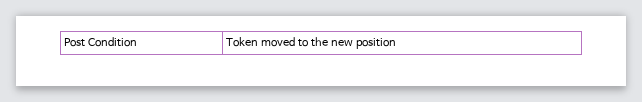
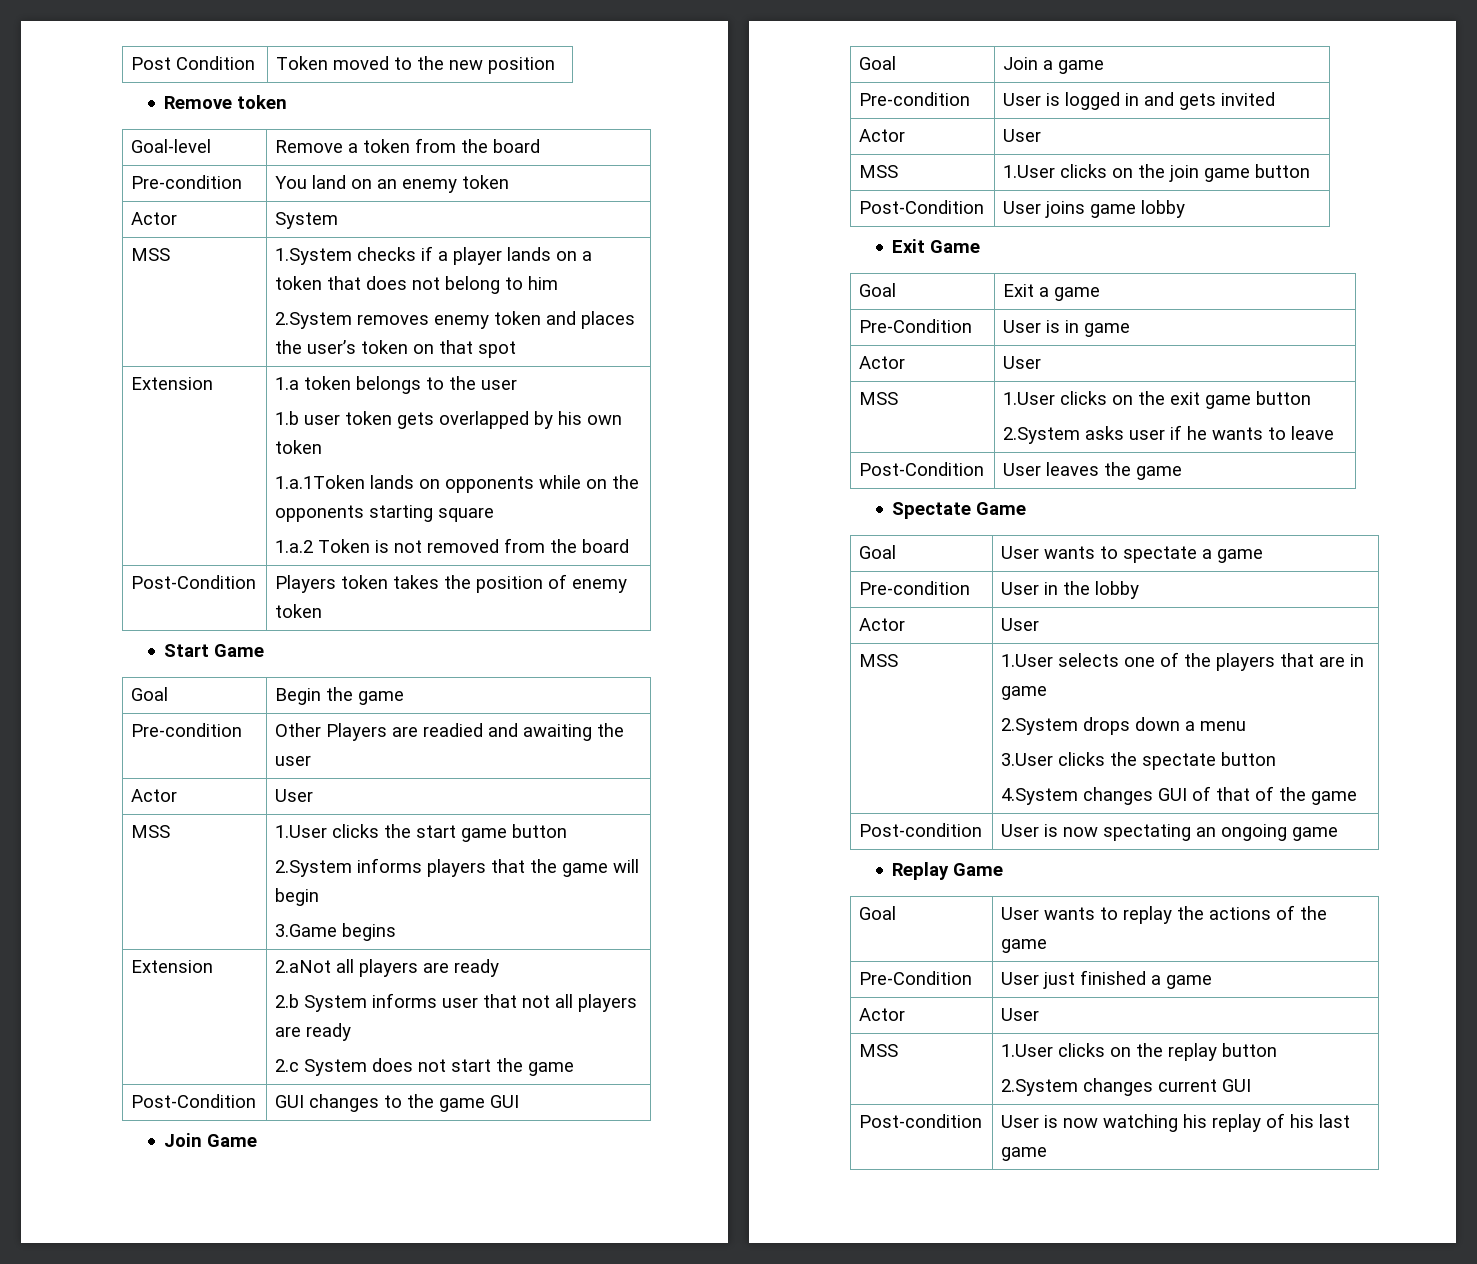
(397, 43) none -> [164,95,288,109] [131,139,212,153] [275,138,541,153] [131,175,243,189] [275,175,510,193] [131,212,178,225] [275,212,339,229] [131,248,171,261] [275,246,593,265] [275,276,559,294] [275,311,636,329] [275,340,517,358] [131,377,214,390] [275,376,518,394] [275,411,623,429] [275,440,323,454] [275,475,640,493] [275,505,495,522] [275,538,630,553] [131,575,257,589] [275,574,628,593] [275,604,323,618] [164,644,265,657] [131,687,169,701] [275,687,405,705] [131,723,243,737] [275,723,625,741] [275,755,312,766] [131,789,178,802] [275,789,314,802] [131,825,171,838] [275,824,568,842] [275,858,640,877] [275,888,320,906] [275,923,397,941] [131,960,214,973] [275,959,500,977] [275,993,638,1012] [275,1023,352,1041] [275,1058,575,1076] [131,1094,257,1108] [275,1094,520,1112] [164,1133,258,1147] [859,56,897,70] [1003,57,1105,74] [859,92,971,106] [1003,92,1276,110] [859,129,906,142] [1003,129,1042,142] [859,165,899,178] [1003,164,1311,182] [859,200,985,214] [1003,200,1186,218] [892,239,981,253] [859,283,897,297] [1003,284,1101,301] [859,319,973,333] [1003,320,1131,337] [859,356,906,369] [1003,356,1042,369] [859,392,899,405] [1003,391,1312,409] [1003,425,1335,444] [859,462,985,476] [1003,462,1183,480] [892,502,1027,519] [859,545,897,559] [1001,546,1264,563] [859,581,971,595] [1001,581,1140,599] [859,618,906,631] [1001,618,1040,631] [859,654,899,667] [1001,652,1365,671] [1001,686,1048,700] [1001,717,1247,735] [1001,752,1277,770] [1001,786,1358,805] [859,823,983,837] [1001,824,1339,841] [892,862,1004,880] [859,906,897,920] [1001,905,1328,924] [1001,939,1048,953] [859,971,973,985] [1001,970,1213,989] [859,1008,906,1021] [1001,1008,1040,1021] [859,1044,899,1057] [1001,1043,1278,1061] [1001,1078,1252,1096] [859,1114,983,1128] [1001,1113,1351,1132] [1001,1147,1048,1161] // Remove token // Goal-level | Remove a token from the board // Pre-condition | You land on an enemy token // Actor | System // MSS | 1.System checks if a player lands on a token that does not belong to him // 2.System removes enemy token and places the user’s token on that spot // Extension | 1.a token belongs to the user // 1.b user token gets overlapped by his own token // 1.a.1Token lands on opponents while on the opponents starting square // 1.a.2 Token is not removed from the board // Post-Condition | Players token takes the position of enemy token // Start Game // Goal | Begin the game // Pre-condition | Other Players are readied and awaiting the user // Actor | User // MSS | 1.User clicks the start game button // 2.System informs players that the game will begin // 3.Game begins // Extension | 2.aNot all players are ready // 2.b System informs user that not all players are ready // 2.c System does not start the game // Post-Condition | GUI changes to the game GUI // Join Game // Goal | Join a game // Pre-condition | User is logged in and gets invited // Actor | User // MSS | 1.User clicks on the join game button // Post-Condition | User joins game lobby // Exit Game // Goal | Exit a game // Pre-Condition | User is in game // Actor | User // MSS | 1.User clicks on the exit game button // 2.System asks user if he wants to leave // Post-Condition | User leaves the game // Spectate Game // Goal | User wants to spectate a game // Pre-condition | User in the lobby // Actor | User // MSS | 1.User selects one of the players that are in game // 2.System drops down a menu // 3.User clicks the spectate button // 4.System changes GUI of that of the game // Post-condition | User is now spectating an ongoing game // Replay Game // Goal | User wants to replay the actions of the game // Pre-Condition | User just finished a game // Actor | User // MSS | 1.User clicks on the replay button // 2.System changes current GUI // Post-condition | User is now watching his replay of his last game

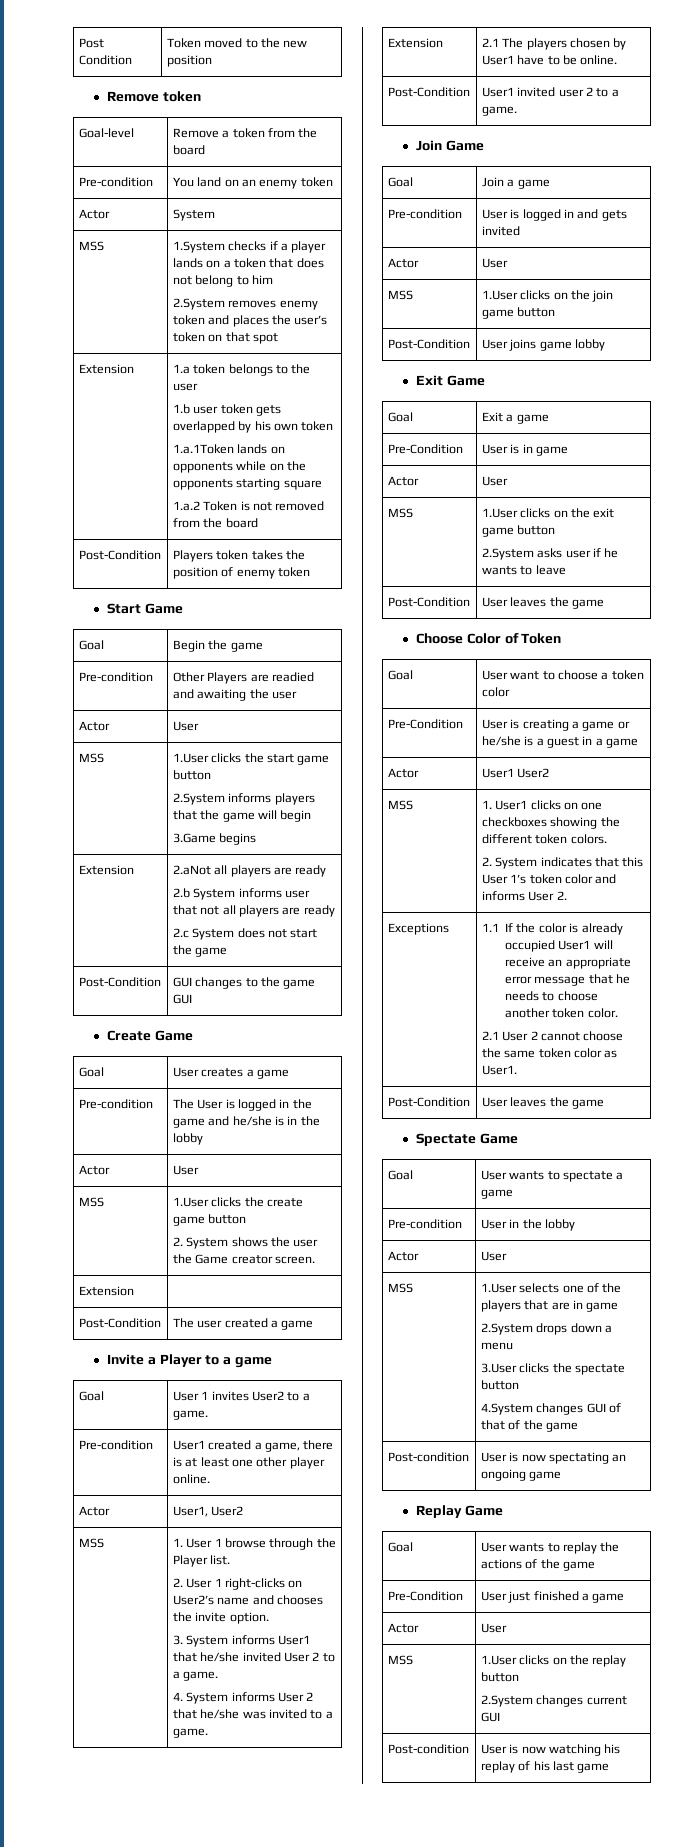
(520, 1101) none -> [106,1030,193,1041] [78,1067,104,1077] [172,1067,289,1079] [78,1099,153,1109] [172,1099,312,1111] [172,1116,320,1128] [172,1133,203,1145] [78,1165,110,1175] [172,1165,199,1175] [78,1197,104,1207] [172,1197,303,1207] [172,1214,247,1226] [172,1237,319,1249] [172,1254,315,1264] [78,1286,134,1296] [78,1318,161,1328] [172,1318,314,1330] [106,1354,272,1368] [78,1391,104,1401] [172,1391,310,1401] [172,1410,208,1420] [78,1440,153,1450] [172,1440,334,1452] [172,1457,325,1469] [172,1474,210,1484] [78,1506,110,1516] [172,1506,244,1517] [78,1538,104,1548] [172,1538,336,1550] [172,1555,231,1567] [172,1578,303,1590] [172,1595,323,1605] [172,1612,269,1624] [172,1635,310,1647] [172,1652,335,1662] [172,1671,219,1681] [172,1692,314,1704] [172,1709,333,1719] [172,1728,208,1738] [387,38,443,48] [481,38,627,50] [481,55,618,65] [387,87,470,97] [481,87,619,97] [481,106,517,116] // Create Game // Goal | User creates a game // Pre-condition | The User is logged in the game and he/she is in the lobby // Actor | User // MSS | 1.User clicks the create game button // 2. System shows the user the Game creator screen. // Extension | // Post-Condition | The user created a game // Invite a Player to a game // Goal | User 1 invites User2 to a game. // Pre-condition | User1 created a game, there is at least one other player online. // Actor | User1, User2 // MSS | 1. User 1 browse through the Player list. // 2. User 1 right-clicks on User2’s name and chooses the invite option. // 3. System informs User1 that he/she invited User 2 to a game. // 4. System informs User 2 that he/she was invited to a game. // Extension | 2.1 The players chosen by User1 have to be online. // Post-Condition | User1 invited user 2 to a game.
(1183, 473) none -> [415,633,562,644] [387,670,413,680] [481,670,644,680] [481,687,510,697] [387,719,463,729] [481,719,630,731] [481,736,639,748] [387,768,419,778] [481,768,550,778] [387,800,413,810] [481,800,603,810] [481,817,620,829] [481,834,607,844] [481,857,644,869] [481,874,617,884] [481,891,567,901] [387,923,449,935] [481,923,623,935] [505,940,613,952] [505,957,631,969] [505,974,631,986] [505,991,598,1001] [505,1008,618,1018] [481,1031,624,1041] [481,1048,618,1058] [481,1065,517,1075] [387,1097,470,1107] [481,1097,604,1109] // Choose Color of Token // Goal | User want to choose a token color // Pre-Condition | User is creating a game or he/she is a guest in a game // Actor | User1 User2 // MSS | 1. User1 clicks on one checkboxes showing the different token colors. // 2. System indicates that this User 1’s token color and informs User 2. // Exceptions | 1.1 If the color is already occupied User1 will receive an appropriate error message that he needs to choose another token color. // 2.1 User 2 cannot choose the same token color as User1. // Post-Condition | User leaves the game

